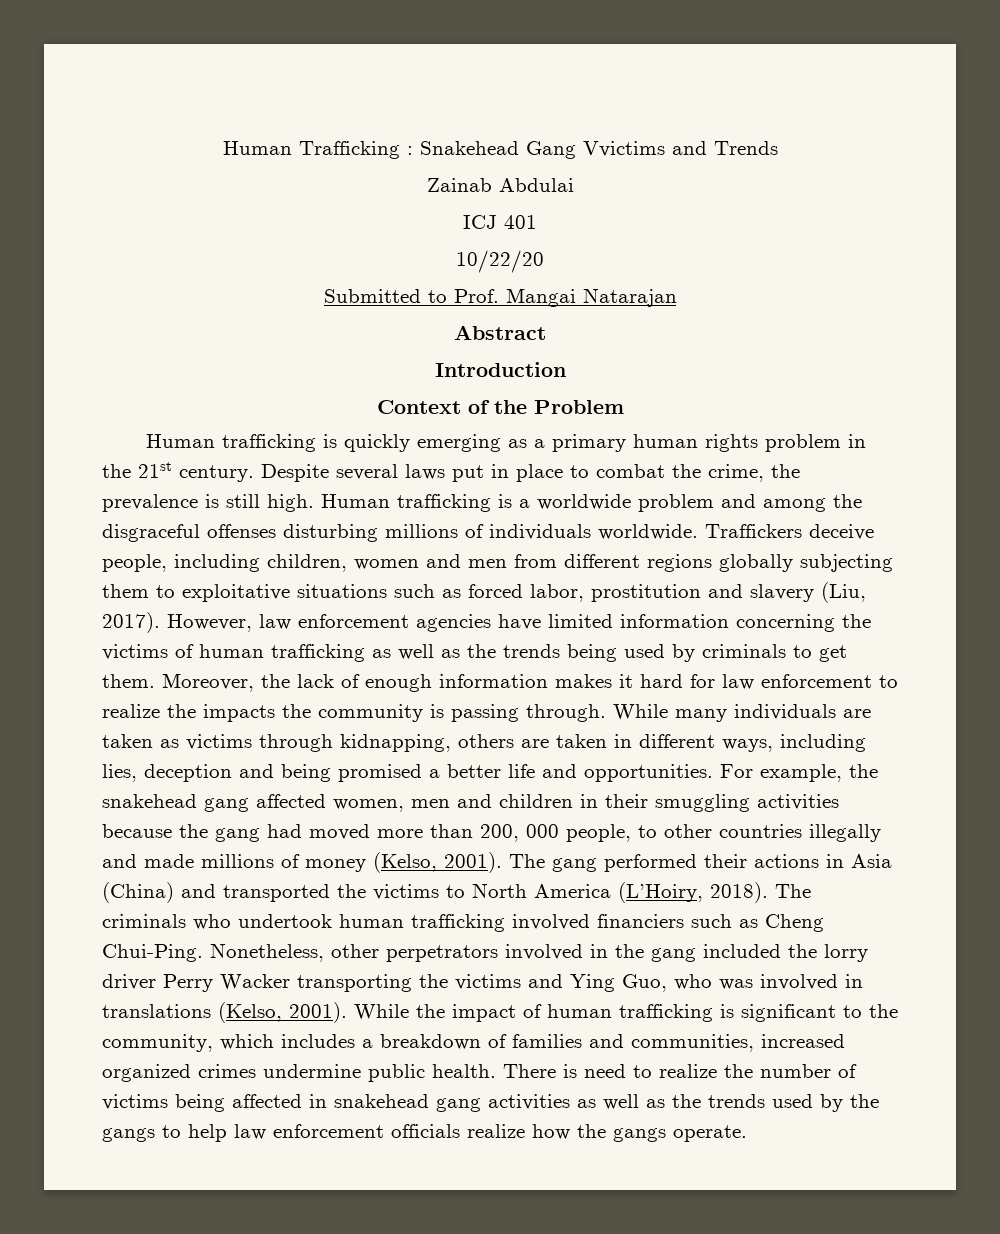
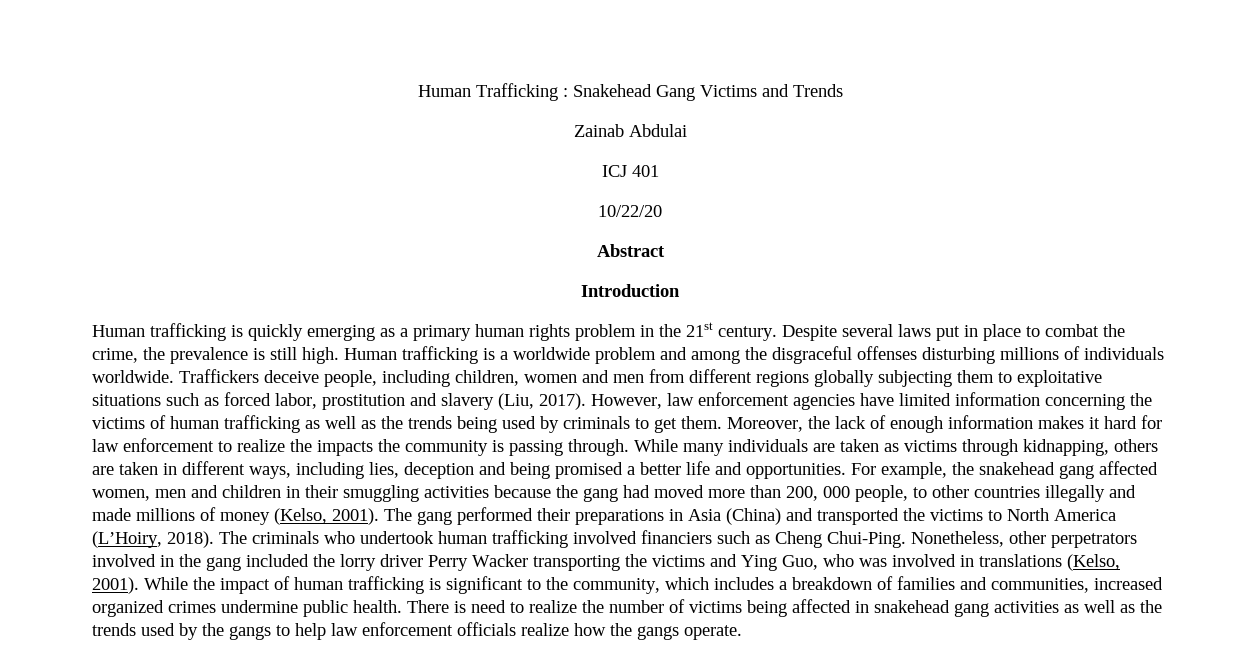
[582,141,665,157] Vvictims -> [699,85,757,97] Victims
[323,288,677,307] [454,325,546,340] [434,362,566,377] [376,400,624,414] Submitted to Prof. Mangai Natarajan // Abstract // Introduction // Context of the Problem -> [596,244,665,257] [581,284,680,297] Abstract // Introduction
[754,854,819,868] actions -> [575,509,664,525] preparations

